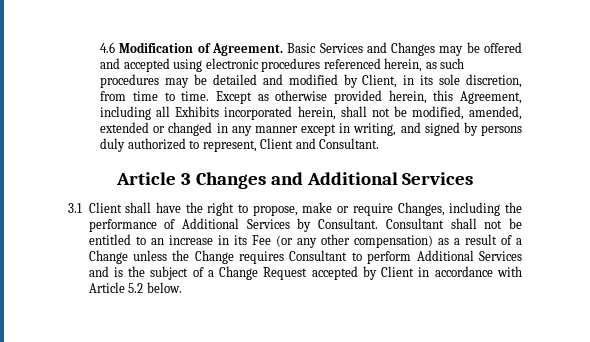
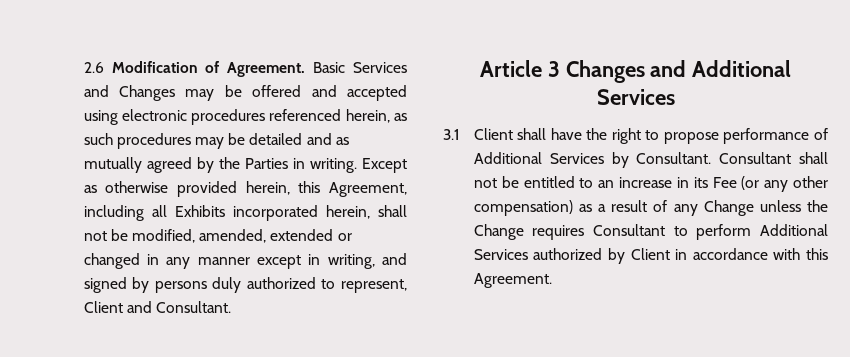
[100,42,116,53] 4.6 -> [83,62,104,73] 2.6
[288,74,523,88] [100,91,210,101] modified by Client, in its sole discretion, from time to time. -> [335,137,349,145] [83,157,357,173] as mutually agreed by the Parties in writing.
[252,202,522,216] propose, make or require Changes, including the -> [663,132,719,144] propose
[515,238,522,245] a -> [673,204,698,216] any
[88,266,358,280] and is the subject of a Change Request accepted -> [533,248,603,260] authorized
[88,282,182,293] Article 5.2 below. -> [806,248,828,260] [473,273,552,288] this Agreement.

